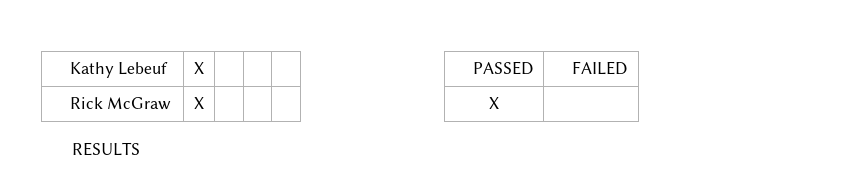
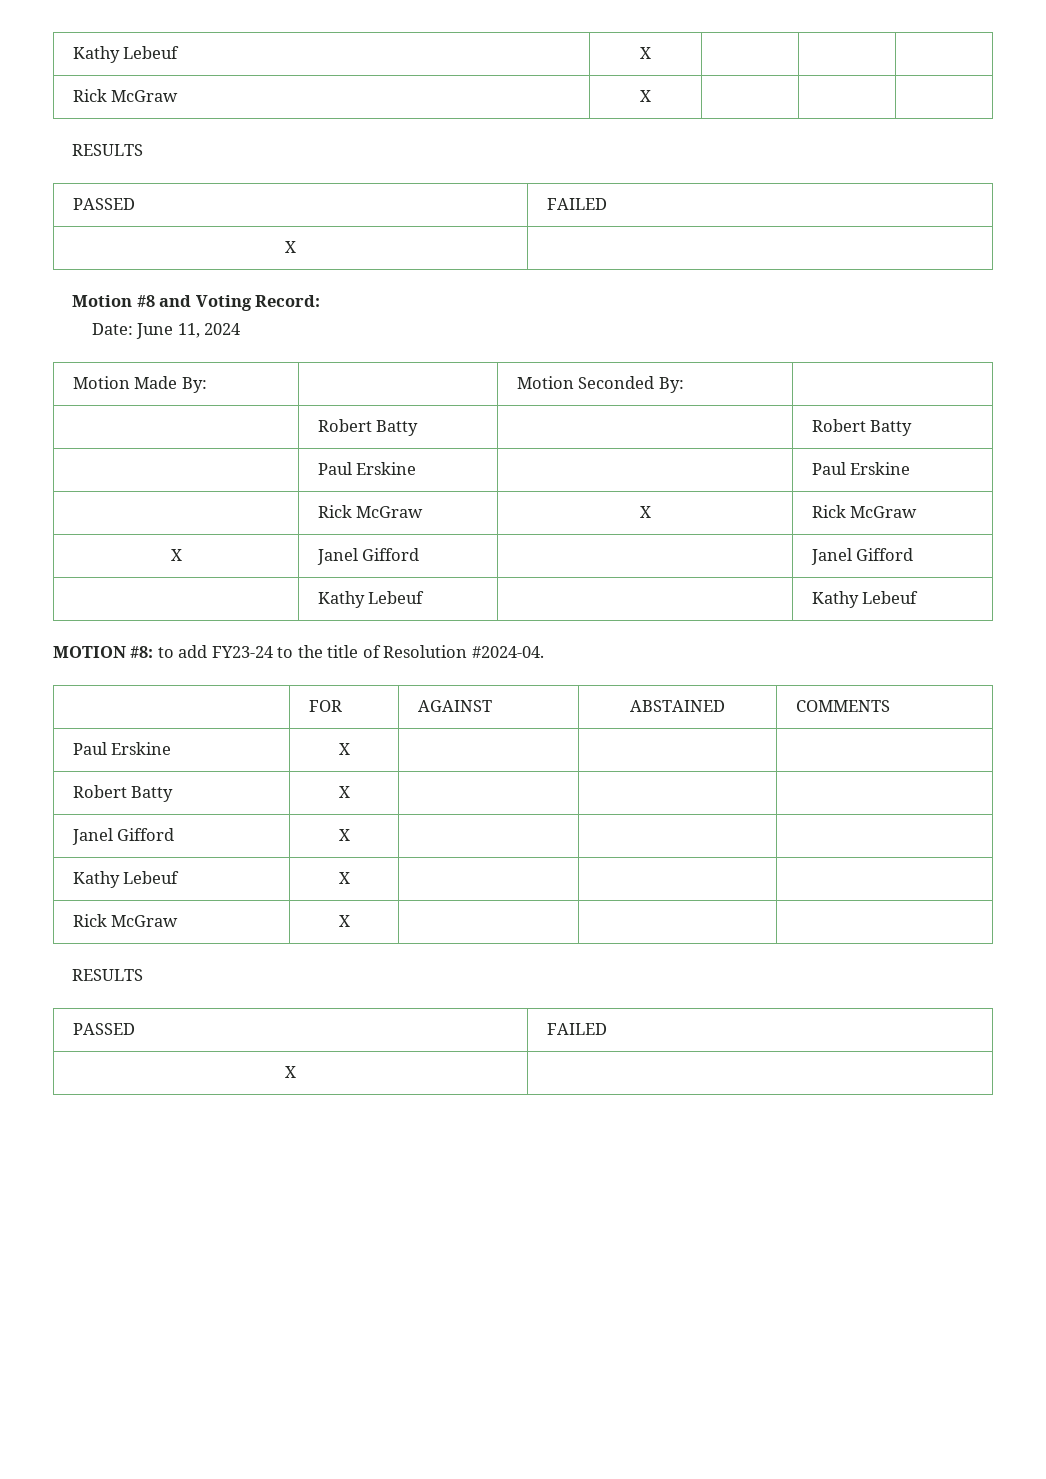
(499, 103) none -> [72,295,321,311] [91,323,241,339] [72,376,207,393] [516,376,684,393] [317,419,419,436] [811,419,913,436] [317,462,417,475] [811,462,911,475] [317,505,424,518] [639,506,651,518] [811,505,918,518] [170,549,182,561] [316,548,420,565] [810,548,914,565] [317,591,425,608] [811,591,919,608] [53,645,544,658] [308,700,342,712] [417,700,492,712] [630,700,725,712] [795,700,890,712] [72,742,172,755] [338,743,350,755] [72,785,174,802] [338,786,350,798] [71,828,175,845] [338,829,350,841] [72,871,180,888] [338,872,350,884] [72,914,179,927] [338,915,350,927] [72,969,144,981] [72,1023,135,1035] [546,1023,607,1035] [285,1066,296,1078] // Motion #8 and Voting Record: // Date: June 11, 2024 // Motion Made By: | | Motion Seconded By: | // | Robert Batty | | Robert Batty // | Paul Erskine | | Paul Erskine // | Rick McGraw | X | Rick McGraw // X | Janel Gifford | | Janel Gifford // | Kathy Lebeuf | | Kathy Lebeuf // MOTION #8: to add FY23-24 to the title of Resolution #2024-04. // | FOR | AGAINST | ABSTAINED | COMMENTS // Paul Erskine | X | | | // Robert Batty | X | | | // Janel Gifford | X | | | // Kathy Lebeuf | X | | | // Rick McGraw | X | | | // RESULTS // PASSED | FAILED // X |

